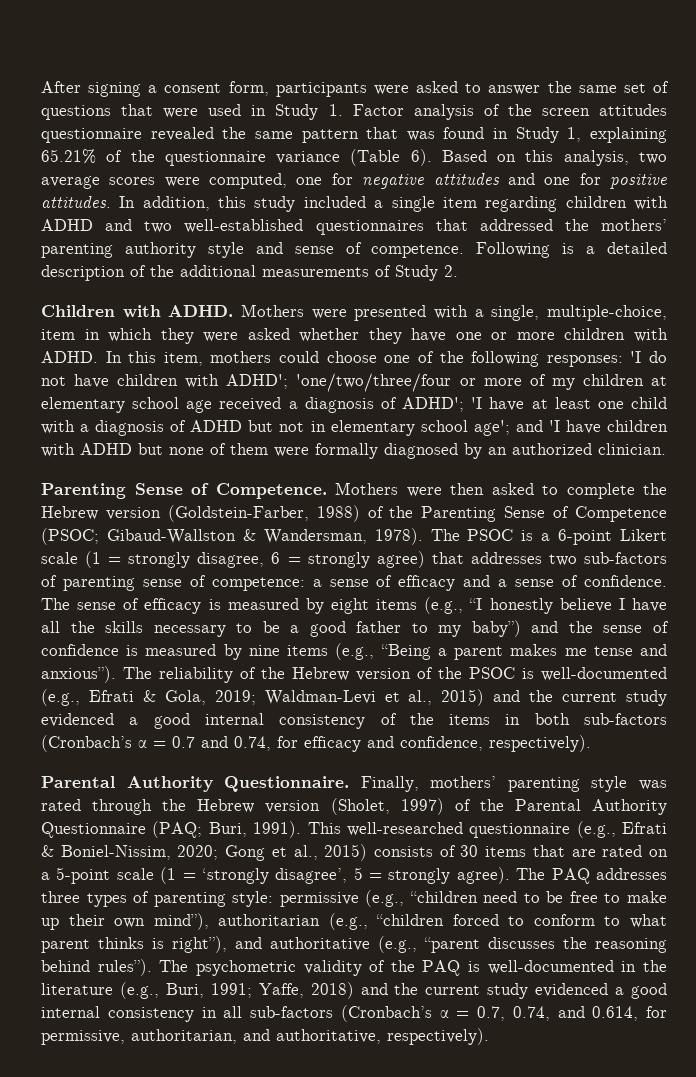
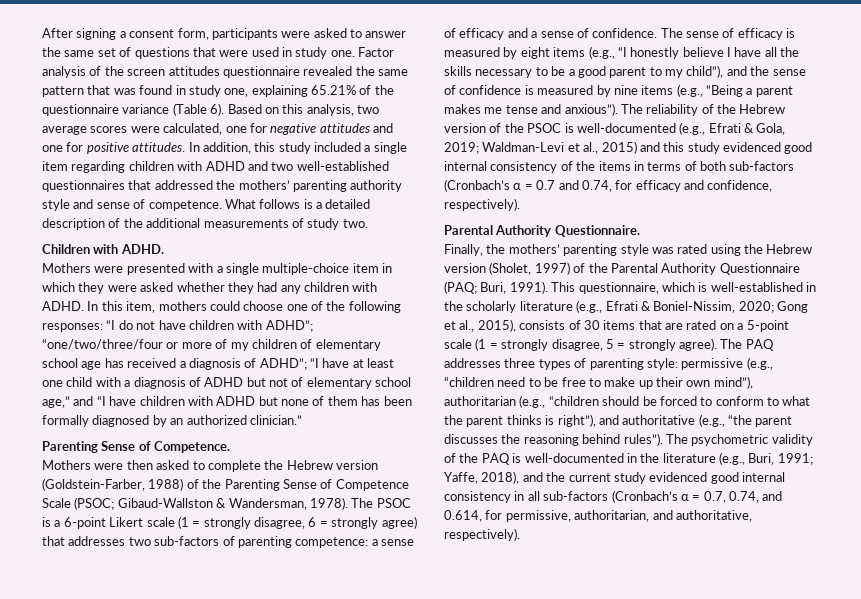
[275,104,343,120] Study 1. -> [295,47,355,59] study one.
[515,127,582,143] Study 1, -> [188,85,249,97] study one,
[209,173,288,189] computed, -> [163,123,223,135] calculated,
[476,242,551,258] Following -> [224,199,301,209] What follows
[395,265,458,281] Study 2. -> [307,218,368,230] study two.
(234, 311) none -> (164, 249) //
[491,305,668,321] single, multiple-choice, -> [225,263,350,275] single multiple-choice
[411,328,555,342] have one or more -> [257,282,301,294] had any
[630,351,642,363] 'I -> [106,320,116,330] “I
[226,373,452,392] ADHD'; 'one/two/three/four -> [265,320,313,332] [42,339,163,350] ADHD”; “one/two/three/four
[651,376,667,386] at -> [300,339,313,349] of
(213, 406) none -> [104,358,124,368] has
[402,397,483,412] ADHD'; 'I -> [259,358,319,370] ADHD”; “I
[310,420,560,436] in elementary school age'; and 'I -> [291,377,412,389] [42,396,106,408] of elementary school age,” and “I
[274,447,309,457] were -> [361,396,412,406] has been
[598,443,666,455] clinician. -> [249,415,302,425] clinician.”
(327, 491) none -> (231, 447) //
(668, 514) none -> [42,498,71,508] Scale
[142,575,206,587] sense of -> (292, 542) none
[356,621,402,633] father -> [609,67,647,78] parent
[471,620,521,637] baby”) -> [686,65,724,78] child”),
[529,690,667,706] [41,713,139,727] the current study evidenced a -> [663,142,781,154] this study evidenced
(521, 719) none -> [647,161,697,171] terms of
[360,776,419,792] Finally, -> [444,244,506,256] // Finally, the
[92,799,153,815] through -> [710,244,741,256] using
[346,822,571,838] well-researched questionnaire -> [578,282,816,294] [444,301,573,313] questionnaire, which is well-established in the scholarly literature
[324,844,368,861] 2015) -> [477,319,516,332] 2015),
[201,868,348,884] ‘strongly disagree’, -> [501,339,603,351] strongly disagree,
(445, 920) none -> [602,396,657,406] should be
(667, 921) none -> [444,415,463,425] the
[424,937,480,953] “parent -> [728,415,793,427] “the parent
[310,982,625,999] 2018) and the current study evidenced a -> [481,471,708,484] 2018), and the current study evidenced

